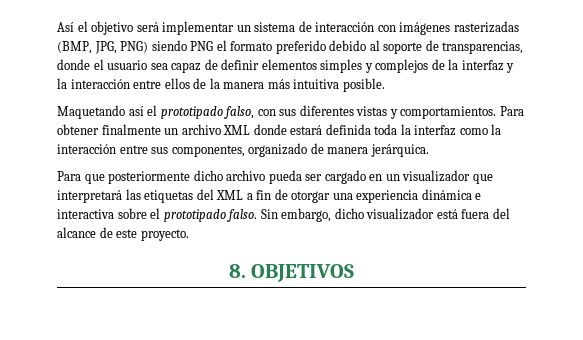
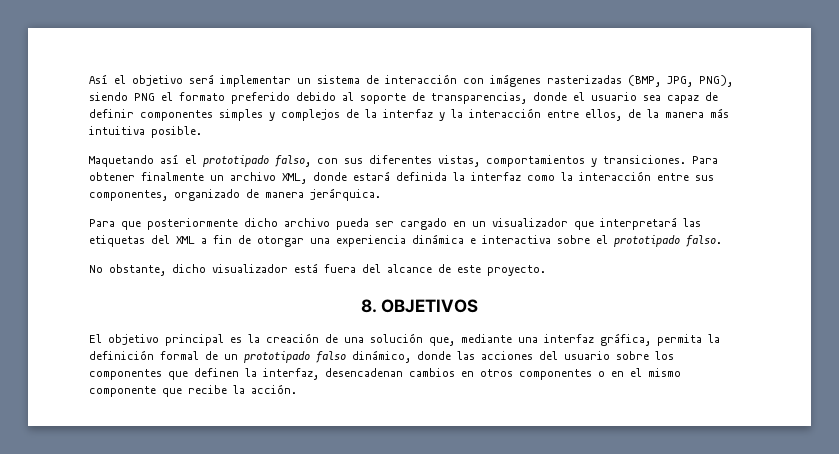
[120,41,149,53] PNG) -> [699,75,733,87] PNG),
[261,59,317,70] elementos -> [140,110,213,121] componentes
[164,78,190,89] ellos -> [585,109,622,121] ellos,
[356,106,497,119] vistas y comportamientos. -> [438,155,686,167] vistas, comportamientos y transiciones.
[223,125,251,135] XML -> [282,173,307,184] XML,
[374,124,398,135] toda -> (447, 176) none
[260,208,332,222] Sin embargo, -> [89,264,166,276] // No obstante,
(355, 273) none -> [89,333,720,346] [89,350,674,363] [89,368,681,380] [89,384,297,397] // El objetivo principal es la creación de una solución que, mediante una interfaz gráfica, permita la definición formal de un prototipado falso dinámico, donde las acciones del usuario sobre los componentes que definen la interfaz, desencadenan cambios en otros componentes o en el mismo componente que recibe la acción.

